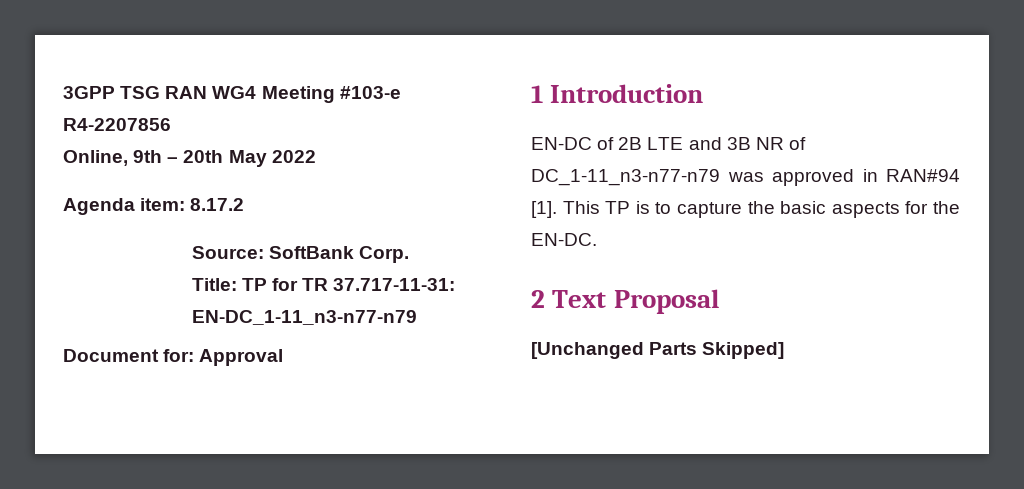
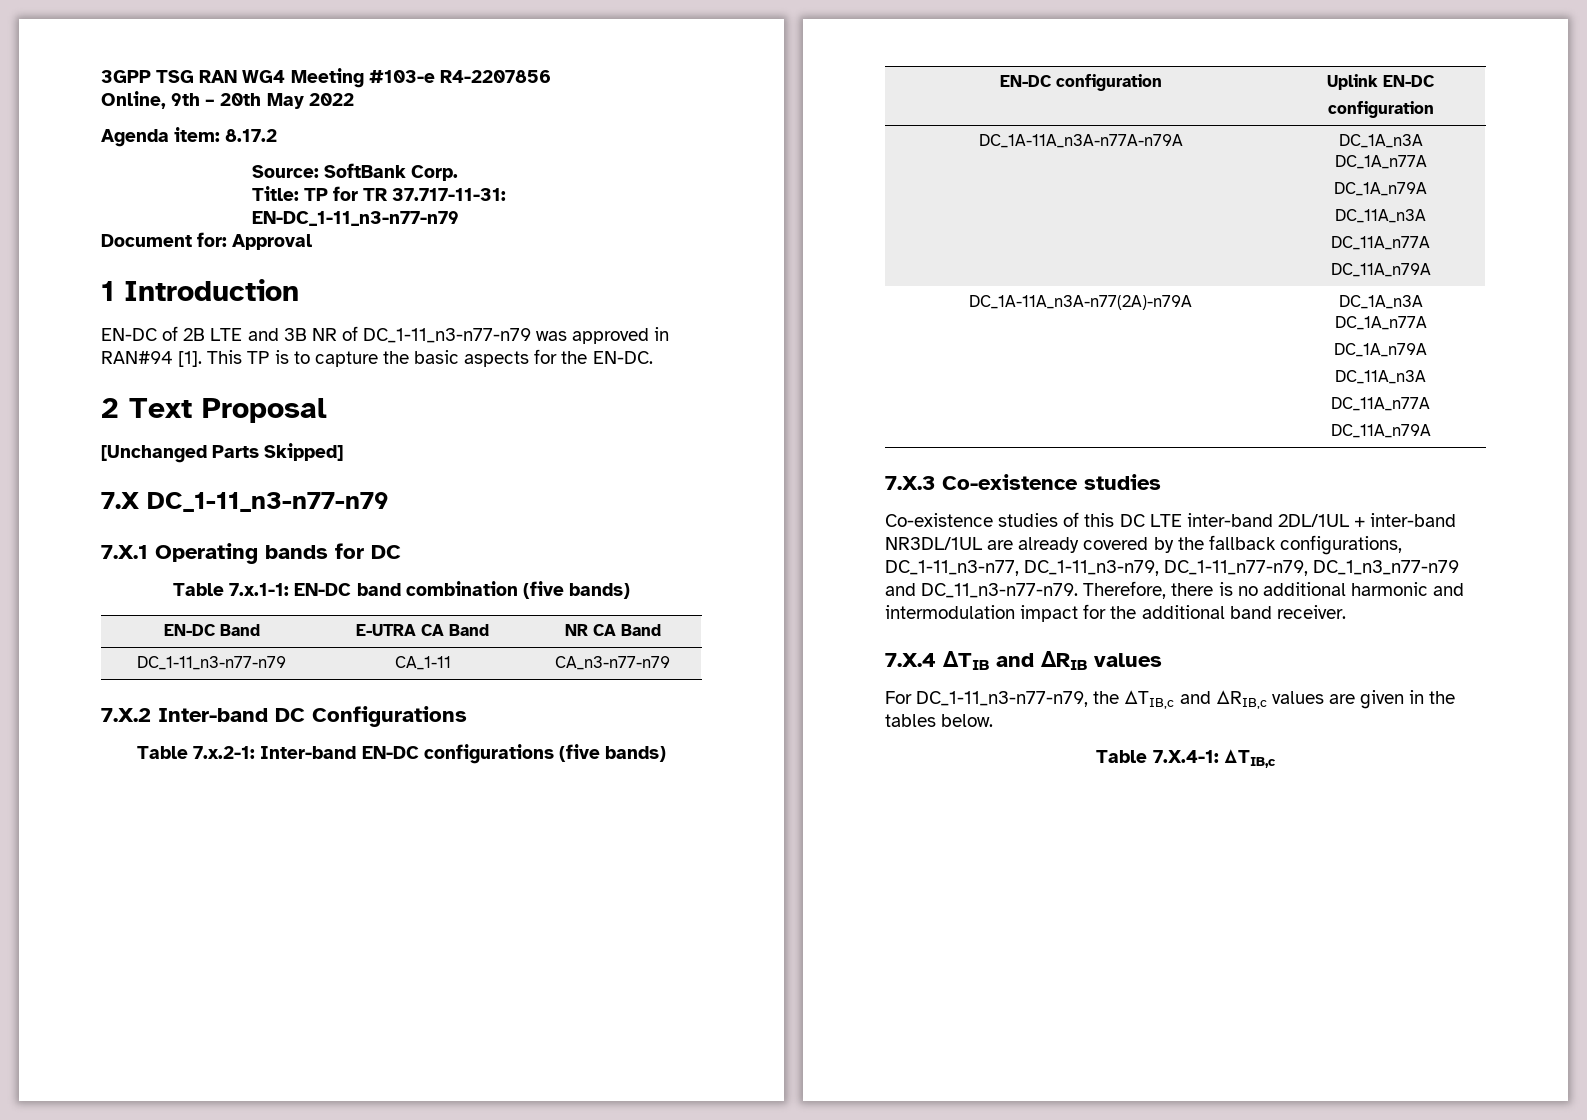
(785, 350) none -> [101,492,389,512] [101,543,401,564] [173,581,630,599] [163,624,260,636] [356,624,489,636] [564,624,661,636] [137,656,286,670] [394,656,451,670] [555,656,670,670] [101,706,467,727] [137,744,666,764] [999,74,1162,91] [1327,74,1435,90] [1327,101,1434,118] [978,134,1183,148] [1338,134,1423,148] [1334,155,1427,169] [1334,182,1427,196] [1335,209,1426,223] [1331,236,1430,250] [1330,263,1431,277] [969,295,1192,310] [1338,295,1423,309] [1334,316,1427,330] [1334,343,1427,357] [1335,370,1426,384] [1331,397,1430,411] [1330,424,1431,438] [885,474,1161,490] [885,512,1457,527] [885,535,1402,555] [885,560,1460,576] [885,581,1465,599] [885,604,1346,622] [885,651,1162,670] [885,690,1456,709] [885,714,994,727] [1096,749,1276,768] // 7.X DC_1-11_n3-n77-n79 // 7.X.1 Operating bands for DC // Table 7.x.1-1: EN-DC band combination (five bands) // EN-DC Band | E-UTRA CA Band | NR CA Band // DC_1-11_n3-n77-n79 | CA_1-11 | CA_n3-n77-n79 // 7.X.2 Inter-band DC Configurations // Table 7.x.2-1: Inter-band EN-DC configurations (five bands) // EN-DC configuration | Uplink EN-DC // configuration // DC_1A-11A_n3A-n77A-n79A | DC_1A_n3A // DC_1A_n77A // DC_1A_n79A // DC_11A_n3A // DC_11A_n77A // DC_11A_n79A // DC_1A-11A_n3A-n77(2A)-n79A | DC_1A_n3A // DC_1A_n77A // DC_1A_n79A // DC_11A_n3A // DC_11A_n77A // DC_11A_n79A // 7.X.3 Co-existence studies // Co-existence studies of this DC LTE inter-band 2DL/1UL + inter-band NR3DL/1UL are already covered by the fallback configurations, DC_1-11_n3-n77, DC_1-11_n3-n79, DC_1-11_n77-n79, DC_1_n3_n77-n79 and DC_11_n3-n77-n79. Therefore, there is no additional harmonic and intermodulation impact for the additional band receiver. // 7.X.4 ∆TIB and ∆RIB values // For DC_1-11_n3-n77-n79, the ΔTIB,c and ΔRIB,c values are given in the tables below. // Table 7.X.4-1: ΔTIB,c

